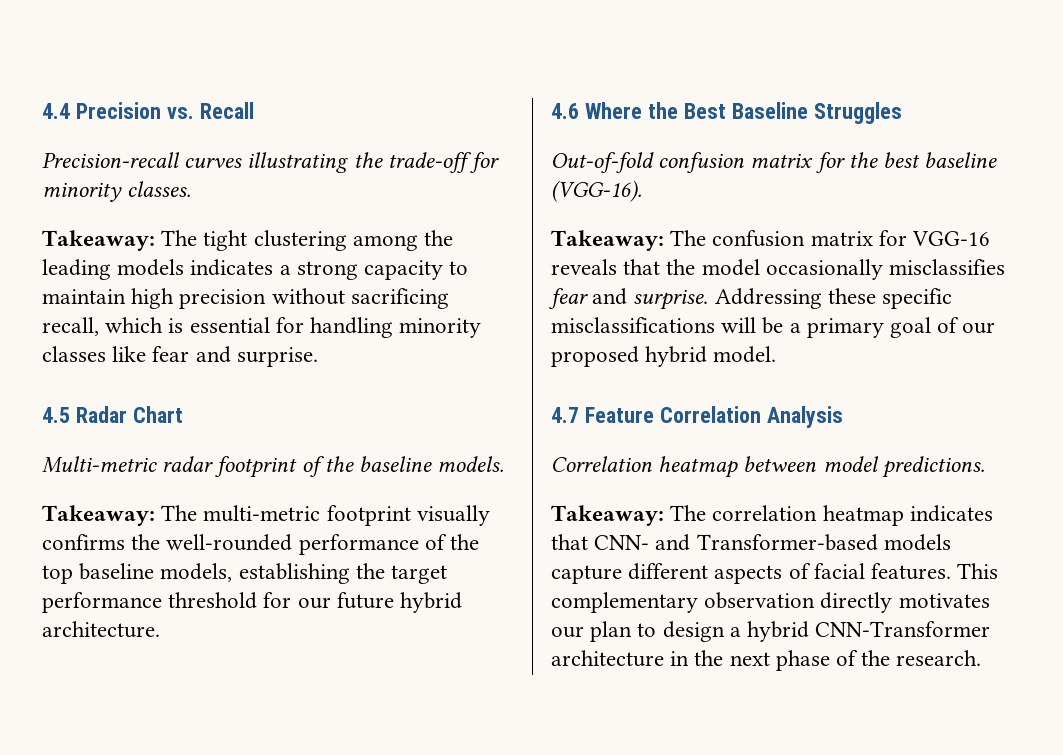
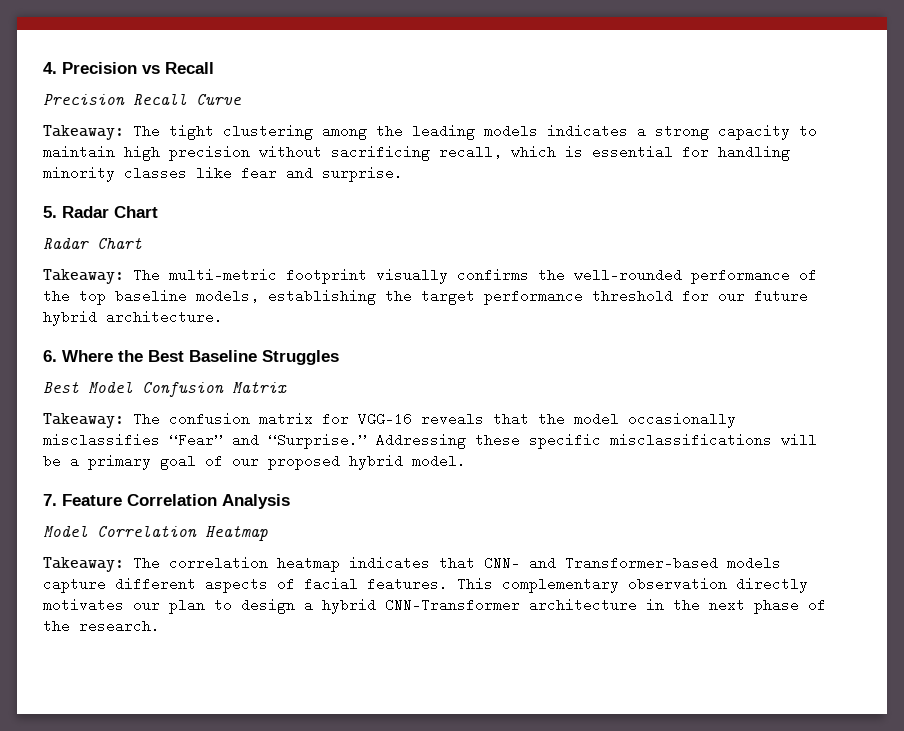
[42,102,254,119] [42,152,500,173] [42,181,192,202] 4.4 Precision vs. Recall // Precision-recall curves illustrating the trade-off for minority classes. -> [43,62,214,74] [43,93,241,105] 4. Precision vs Recall // Precision Recall Curve
[42,406,183,423] [42,456,505,478] 4.5 Radar Chart // Multi-metric radar footprint of the baseline models. -> [43,206,158,218] [43,237,142,249] 5. Radar Chart // Radar Chart
[551,103,579,119] 4.6 -> [43,350,57,362] 6.
[551,152,998,173] [551,180,642,202] Out-of-fold confusion matrix for the best baseline (VGG-16). -> [43,381,287,397] Best Model Confusion Matrix
[549,288,709,310] fear and surprise. -> [169,433,367,449] “Fear” and “Surprise.”
[551,407,579,423] 4.7 -> [43,494,57,506] 7.
[551,456,985,478] Correlation heatmap between model predictions. -> [43,525,268,541] Model Correlation Heatmap

